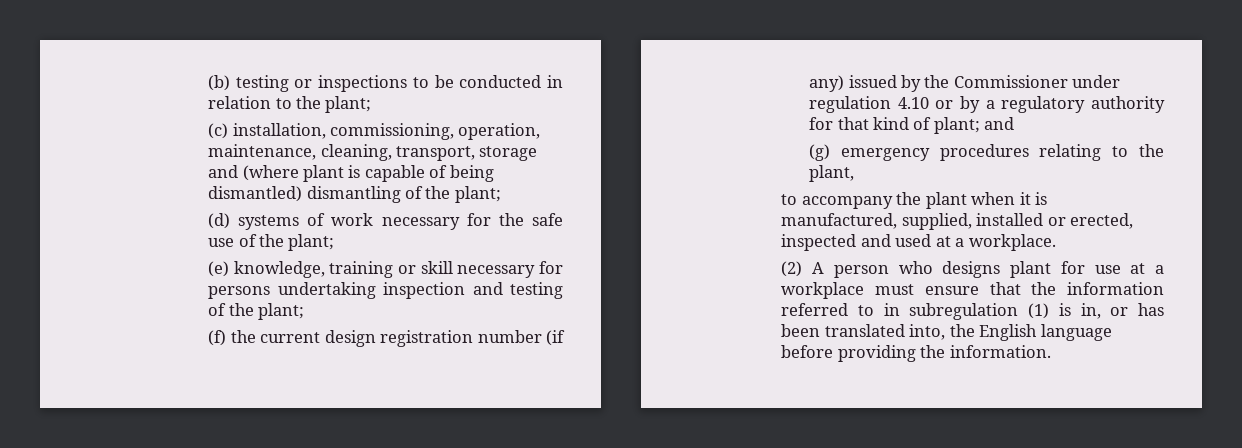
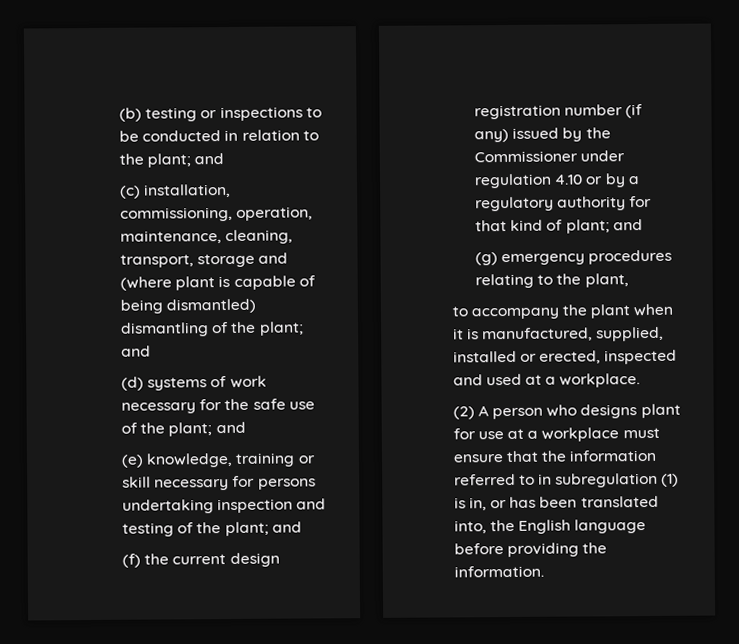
(372, 104) none -> [194,153,225,165] and
(501, 194) none -> [120,345,151,357] and
(335, 242) none -> [215,421,246,434] and
(304, 311) none -> [271,521,302,533] and

